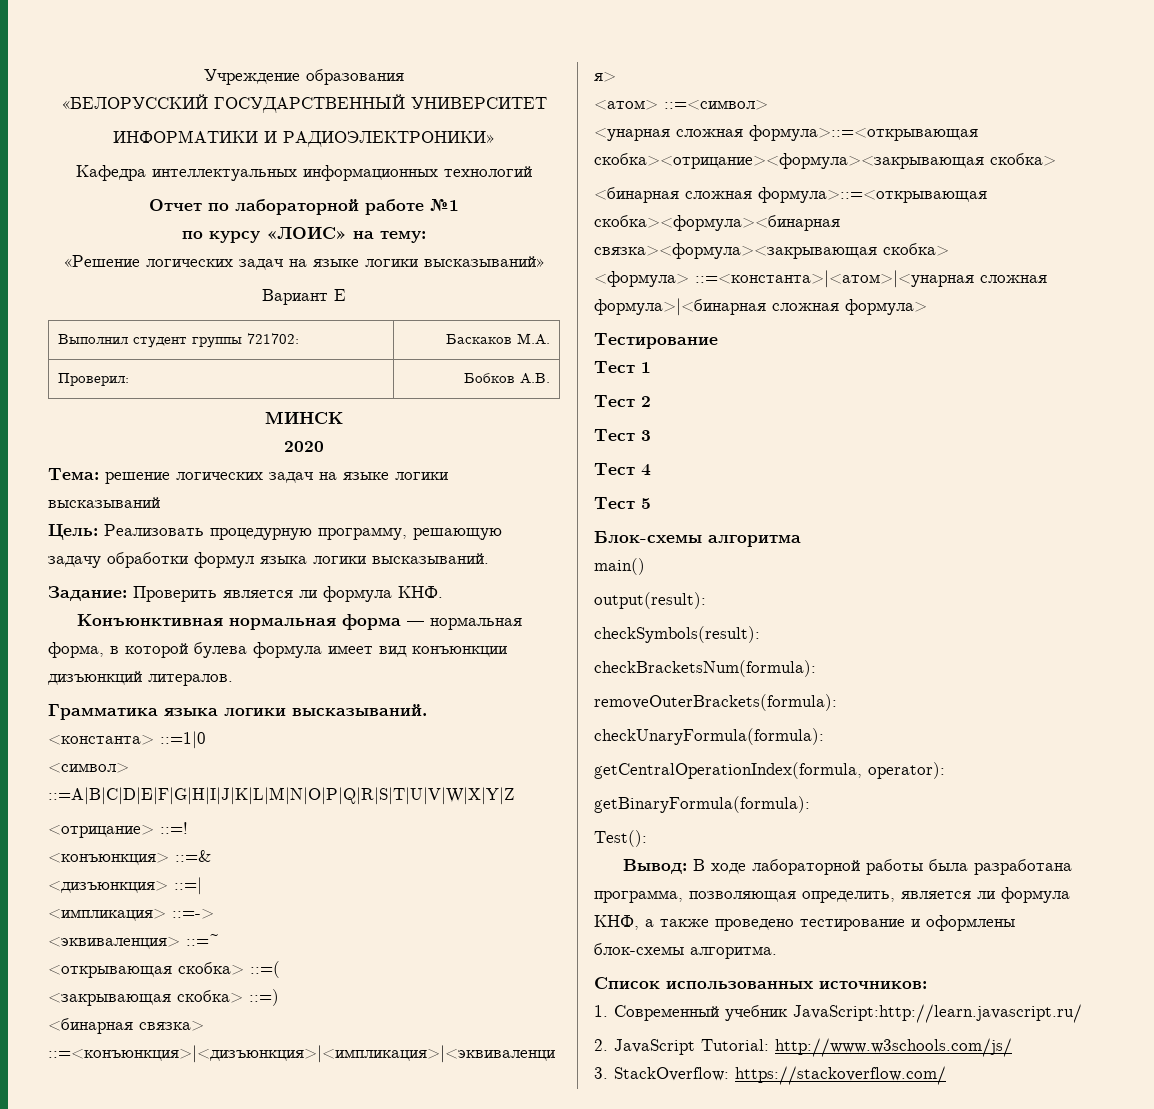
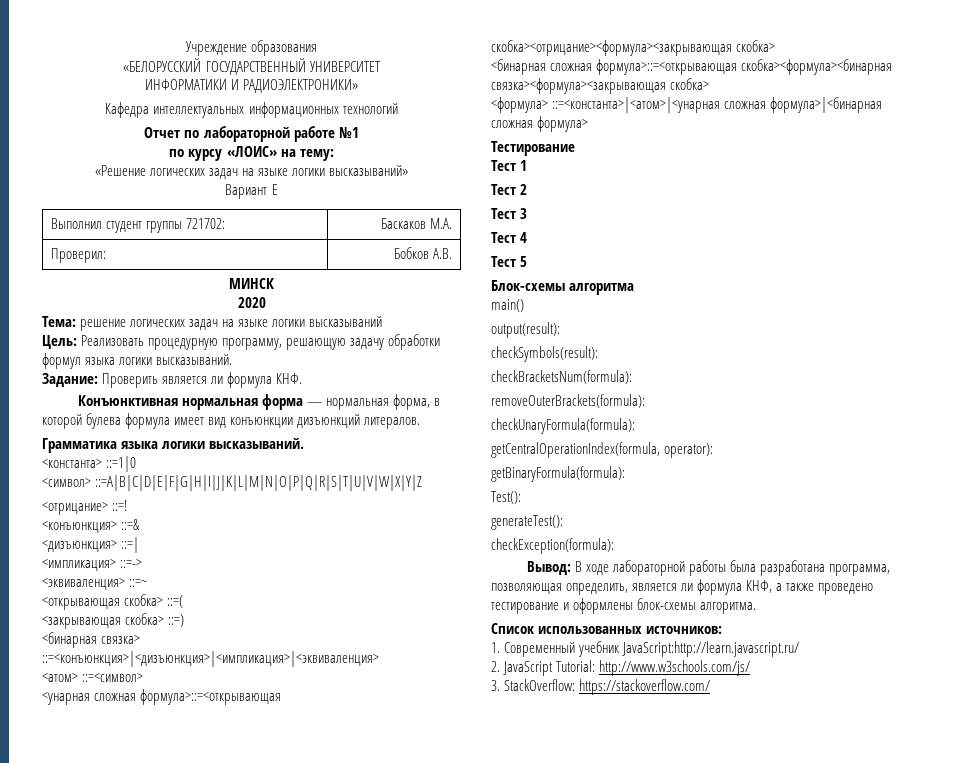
(647, 838) none -> [491,515,563,530] [491,538,614,554] // generateTest(): // checkException(formula):

